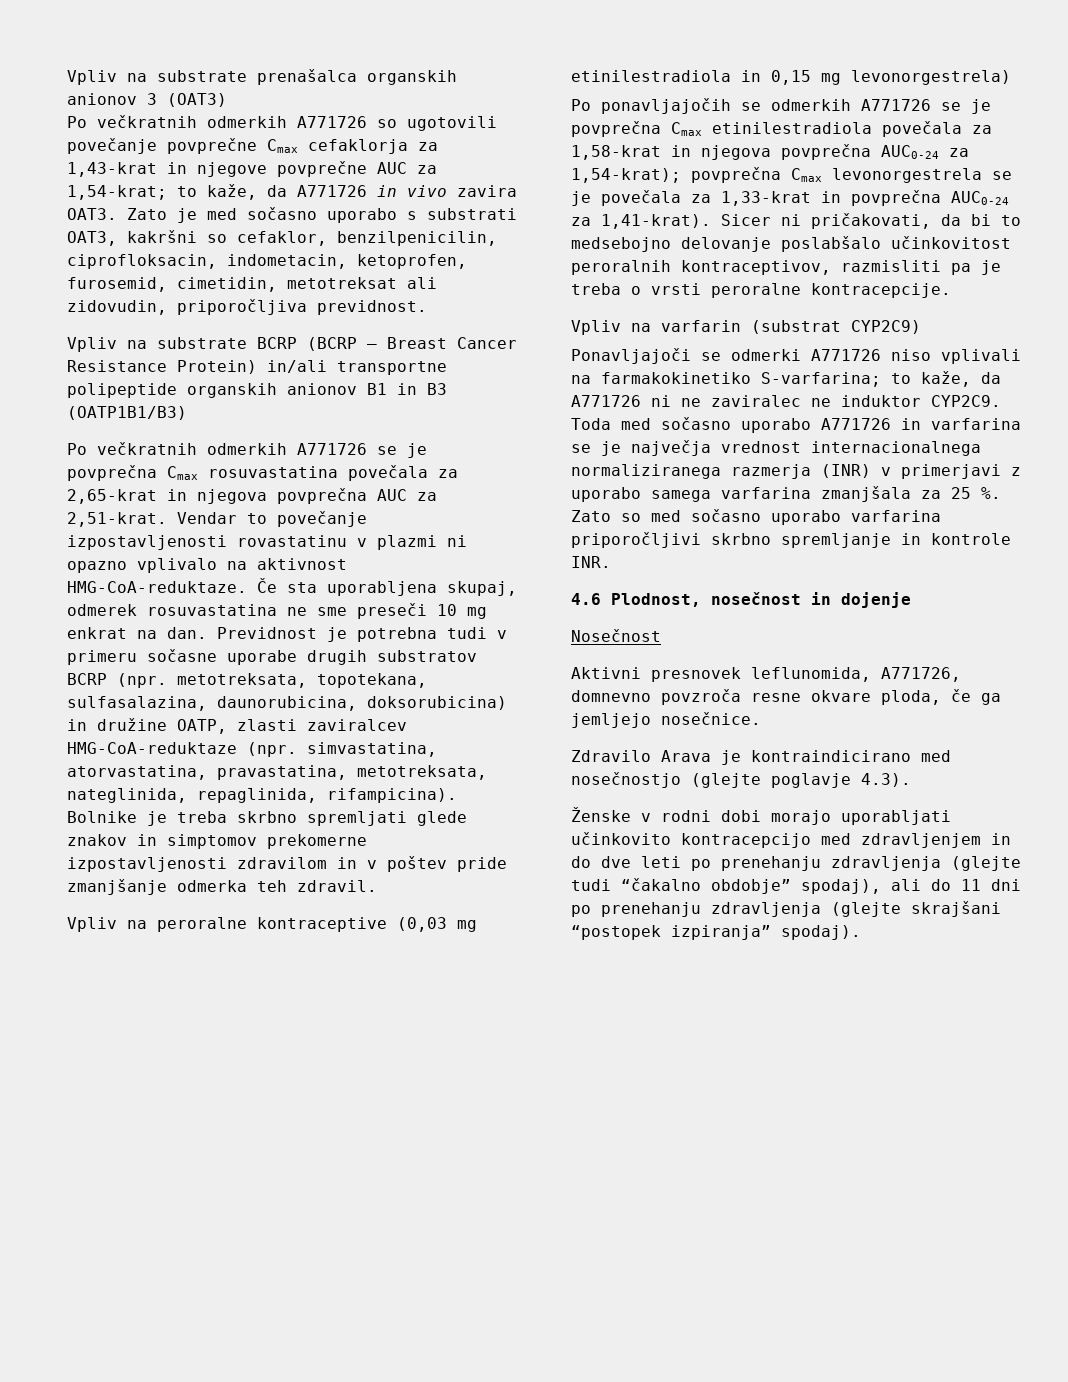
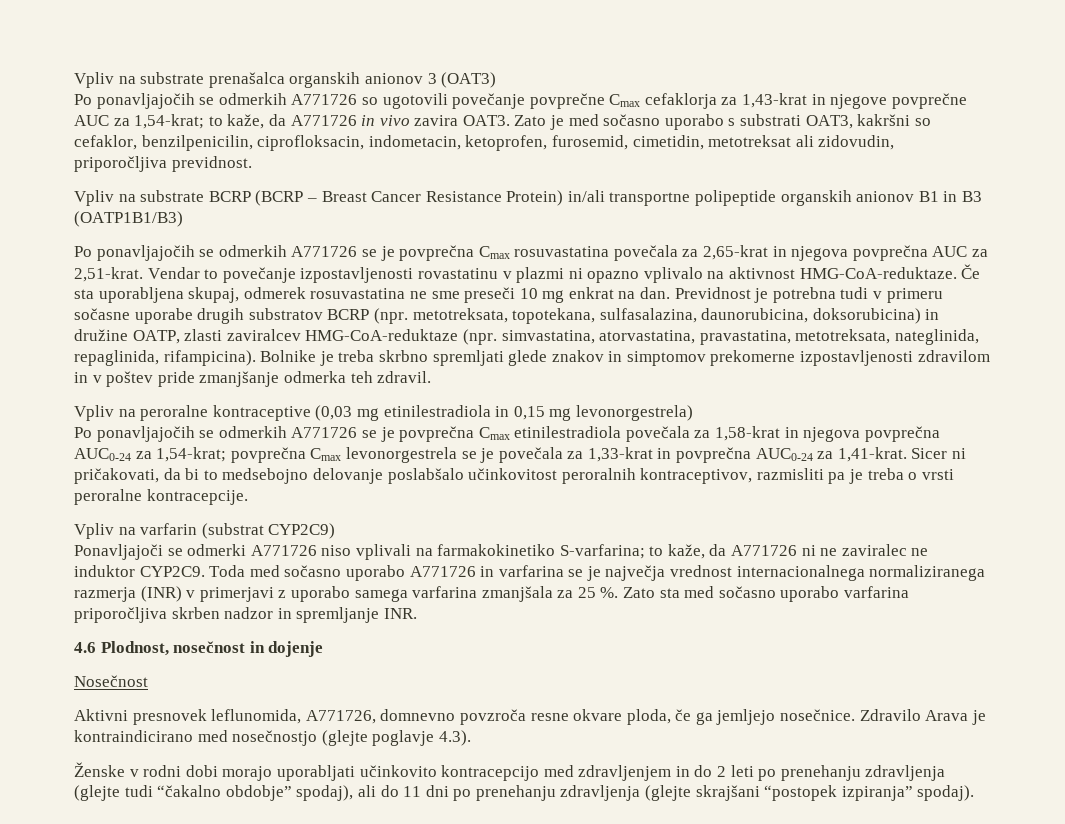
[97,115,197,128] večkratnih -> [96,93,215,109] ponavljajočih se
[97,442,197,455] večkratnih -> [96,245,215,261] ponavljajočih se
[571,168,681,183] 1,54-krat); -> [156,447,227,462] 1,54-krat;
[601,214,711,229] 1,41-krat). -> [837,447,907,462] 1,41-krat.
[621,513,641,522] so -> [659,588,680,598] sta
[571,532,1011,548] priporočljivi skrbno spremljanje in kontrole -> [74,607,380,623] priporočljiva skrben nadzor in spremljanje
(761, 718) // -> (856, 715) none
[601,856,631,868] dve -> [717,766,727,777] 2

